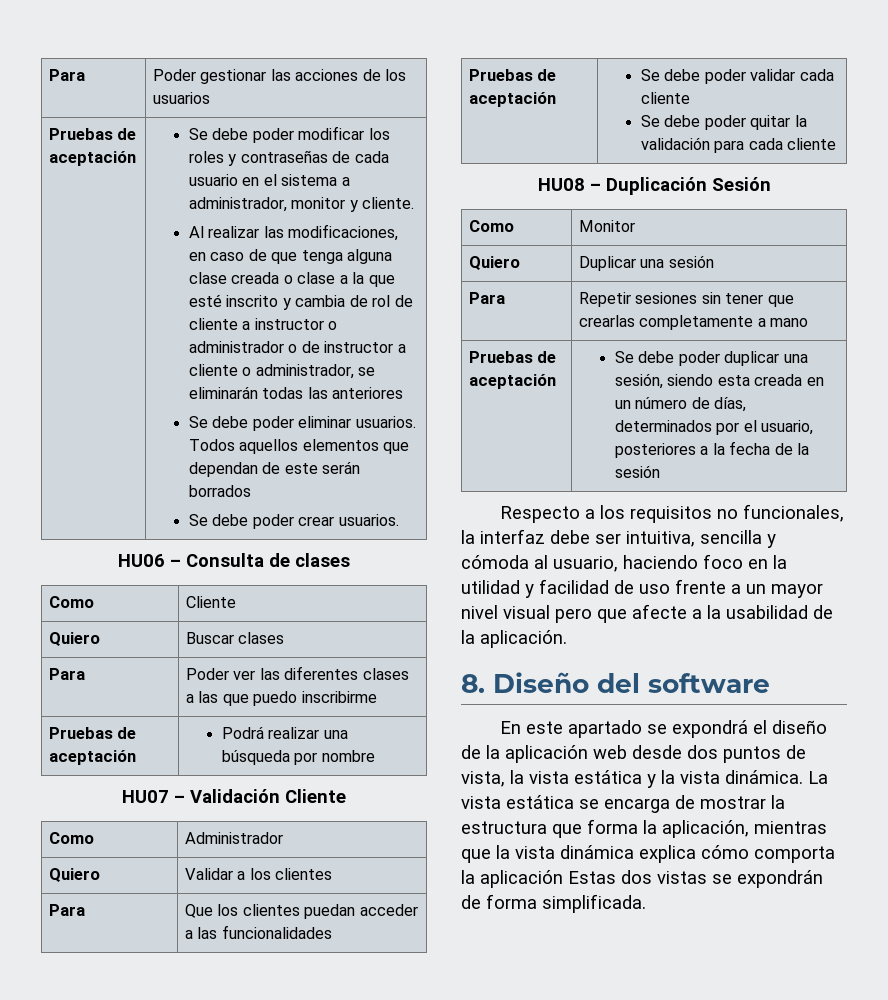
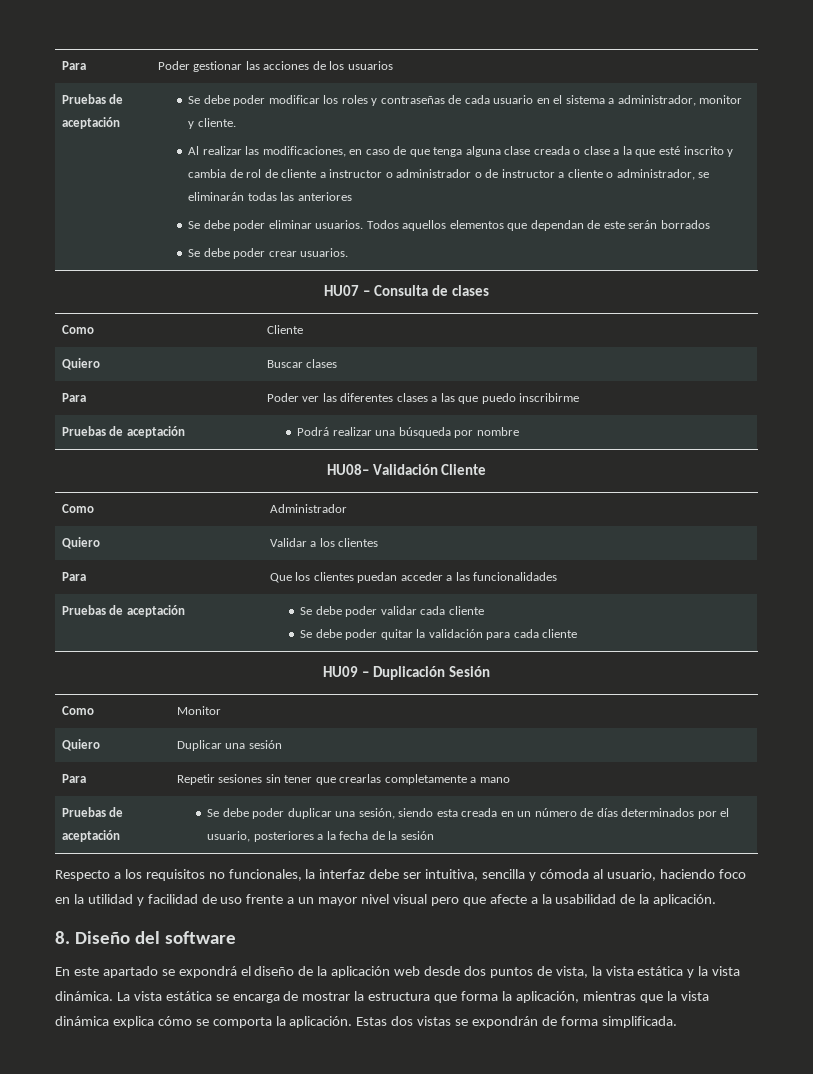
[118,554,165,567] HU06 -> [324,285,360,296] HU07
[122,790,185,803] HU07 – -> [326,464,369,475] HU08–
[537,178,585,191] HU08 -> [323,666,359,677] HU09
[714,397,747,412] días, -> [596,808,618,817] días
(749, 852) none -> [195,1019,209,1026] se
[480,870,563,888] aplicación -> [289,1016,353,1028] aplicación.

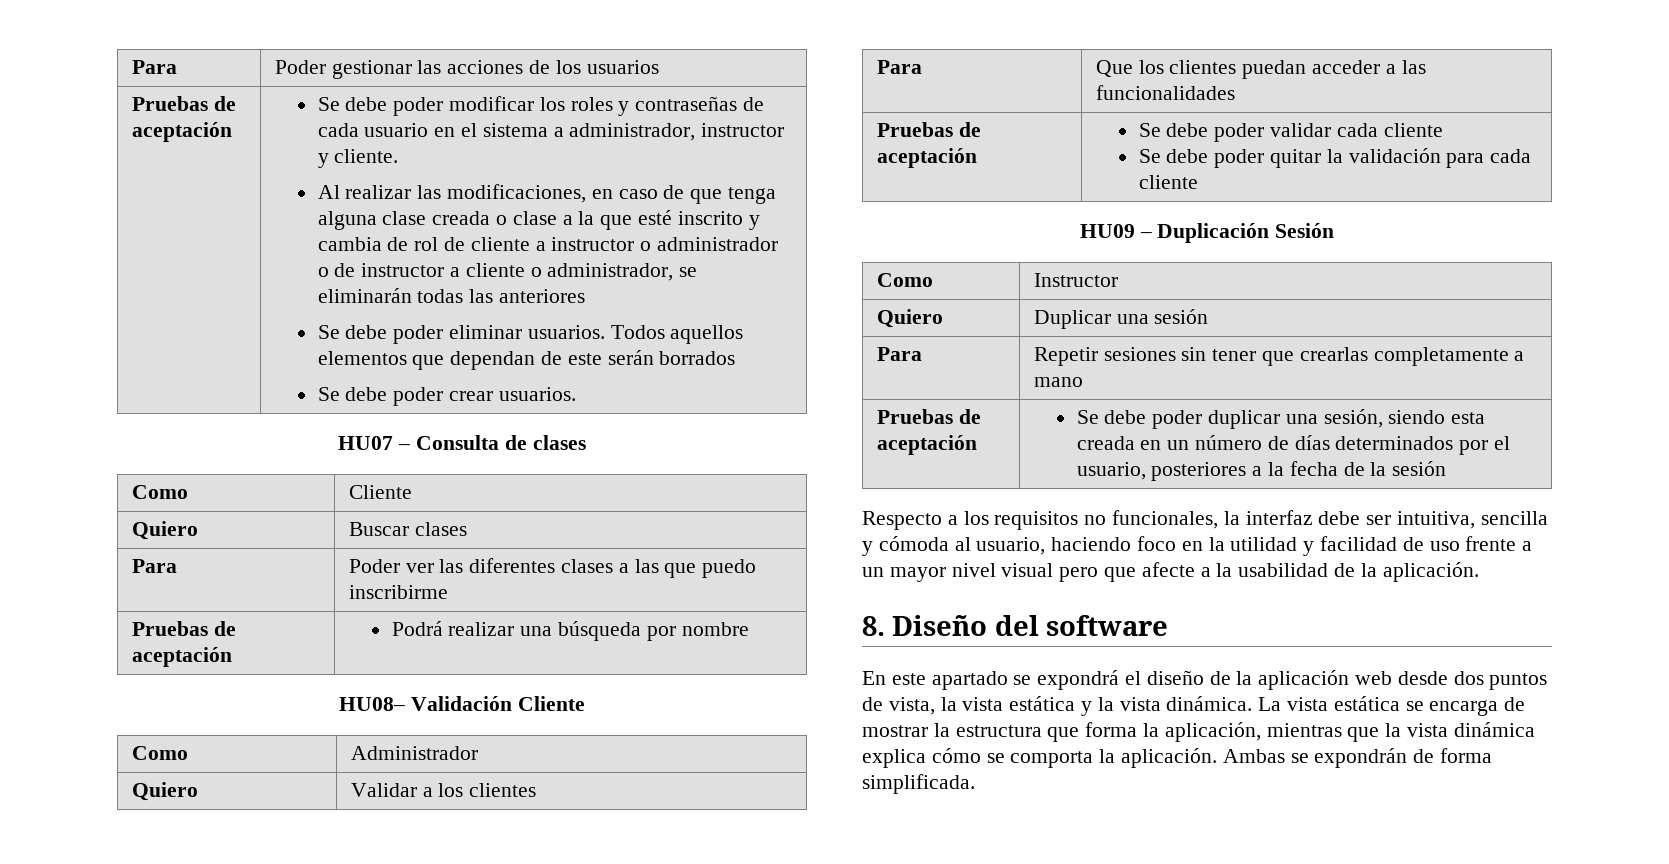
[699,95,743,104] monitor -> [701,123,785,137] instructor
[176,706,221,715] Monitor -> [1033,273,1118,287] Instructor
[356,1016,452,1026] Estas dos vistas -> [1222,749,1285,763] Ambas

